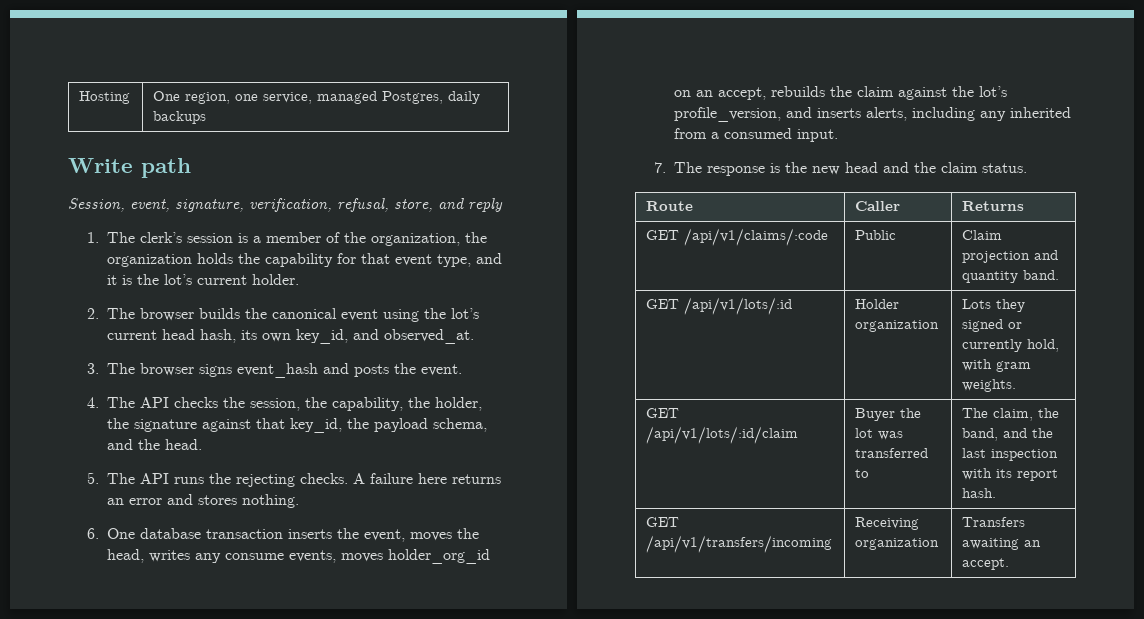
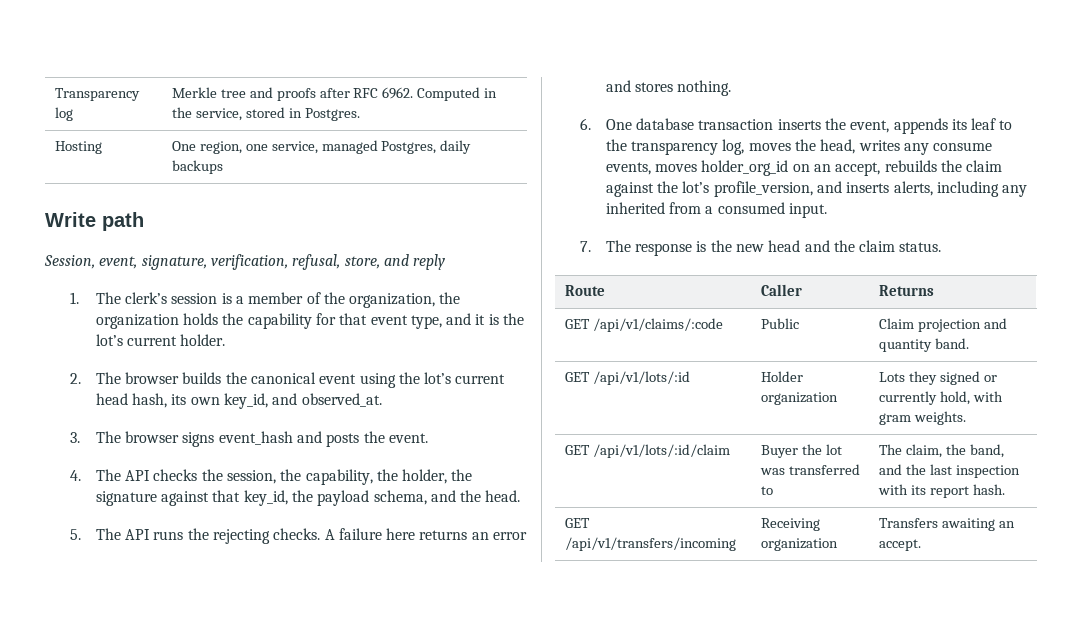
(79, 97) none -> [54,88,140,101] [54,107,73,121] [171,87,498,101] [171,107,360,121] Transparency log | Merkle tree and proofs after RFC 6962. Computed in the service, stored in Postgres. //
(406, 535) none -> [893,118,1013,134] [605,139,745,155] appends its leaf to the transparency log,

